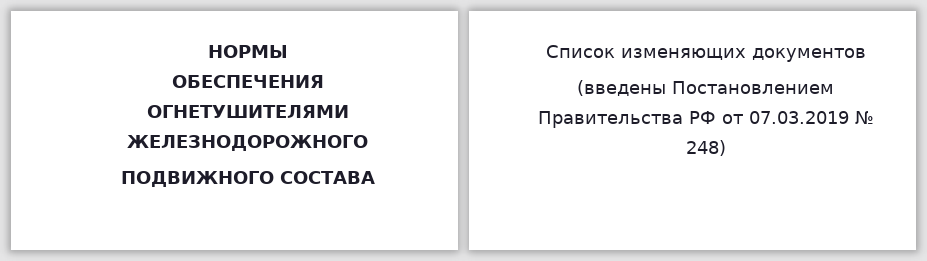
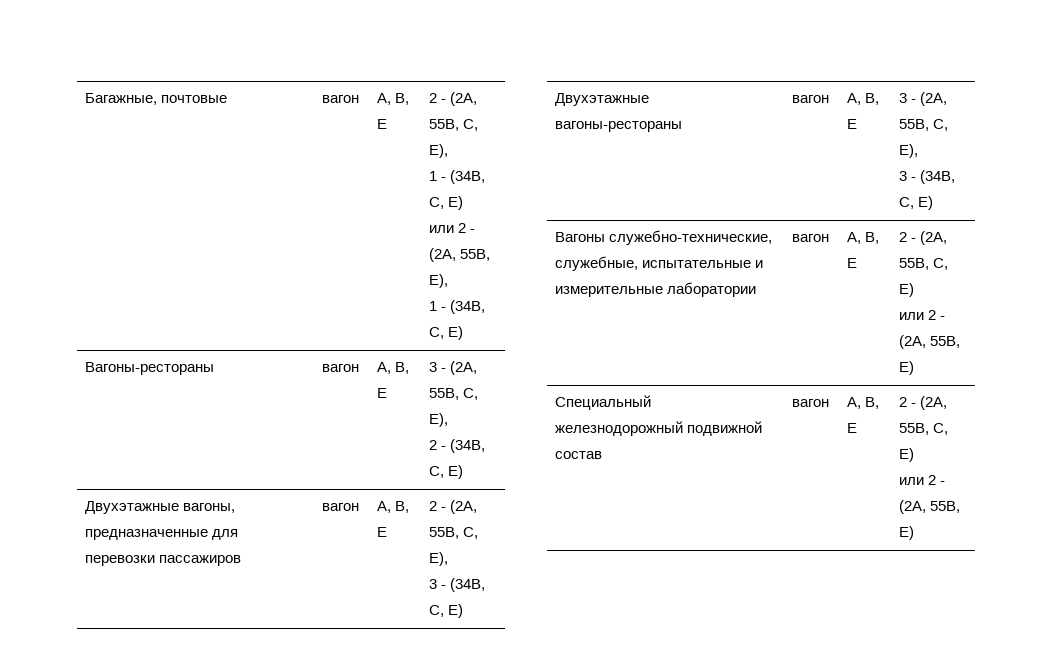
[207,45,288,58] [171,75,324,88] [146,105,349,118] [127,135,368,151] [120,171,375,187] [545,45,866,62] [577,80,834,96] [537,111,874,128] [685,140,726,156] НОРМЫ // ОБЕСПЕЧЕНИЯ ОГНЕТУШИТЕЛЯМИ ЖЕЛЕЗНОДОРОЖНОГО // ПОДВИЖНОГО СОСТАВА // Список изменяющих документов // (введены Постановлением Правительства РФ от 07.03.2019 № 248) -> [85,93,228,105] [322,95,360,103] [377,93,410,105] [377,119,388,129] [429,92,478,106] [429,119,479,131] [429,144,449,158] [429,170,486,184] [429,196,464,210] [429,223,476,233] [429,248,491,262] [429,274,449,288] [429,300,486,314] [429,326,464,340] [85,362,215,375] [322,364,360,372] [377,362,410,374] [377,388,388,398] [429,361,478,375] [429,388,479,400] [429,413,449,427] [429,439,486,453] [429,465,464,479] [85,501,236,514] [85,529,239,540] [85,555,242,566] [322,503,360,511] [377,501,410,513] [377,527,388,537] [429,500,478,514] [429,527,479,539] [429,552,449,566] [429,578,486,592] [429,604,464,618] [555,93,650,106] [555,121,683,132] [792,95,830,103] [847,93,880,105] [847,119,858,129] [899,92,948,106] [899,119,949,131] [899,144,919,158] [899,170,956,184] [899,196,934,210] [555,230,773,245] [555,256,764,271] [555,282,757,297] [792,234,830,242] [847,232,880,244] [847,258,858,268] [899,231,948,245] [899,258,949,270] [899,283,915,297] [899,310,946,320] [899,335,961,349] [899,361,915,375] [555,395,652,410] [555,421,763,436] [555,451,603,459] [792,399,830,407] [847,397,880,409] [847,423,858,433] [899,396,948,410] [899,423,949,435] [899,448,915,462] [899,475,946,485] [899,500,961,514] [899,526,915,540] Багажные, почтовые | вагон | A, B, E | 2 - (2A, 55B, C, E), // 1 - (34B, C, E) // или 2 - (2A, 55B, E), // 1 - (34B, C, E) // Вагоны-рестораны | вагон | A, B, E | 3 - (2A, 55B, C, E), // 2 - (34B, C, E) // Двухэтажные вагоны, предназначенные для перевозки пассажиров | вагон | A, B, E | 2 - (2A, 55B, C, E), // 3 - (34B, C, E) // Двухэтажные вагоны-рестораны | вагон | A, B, E | 3 - (2A, 55B, C, E), // 3 - (34B, C, E) // Вагоны служебно-технические, служебные, испытательные и измерительные лаборатории | вагон | A, B, E | 2 - (2A, 55B, C, E) // или 2 - (2A, 55B, E) // Специальный железнодорожный подвижной состав | вагон | A, B, E | 2 - (2A, 55B, C, E) // или 2 - (2A, 55B, E)

